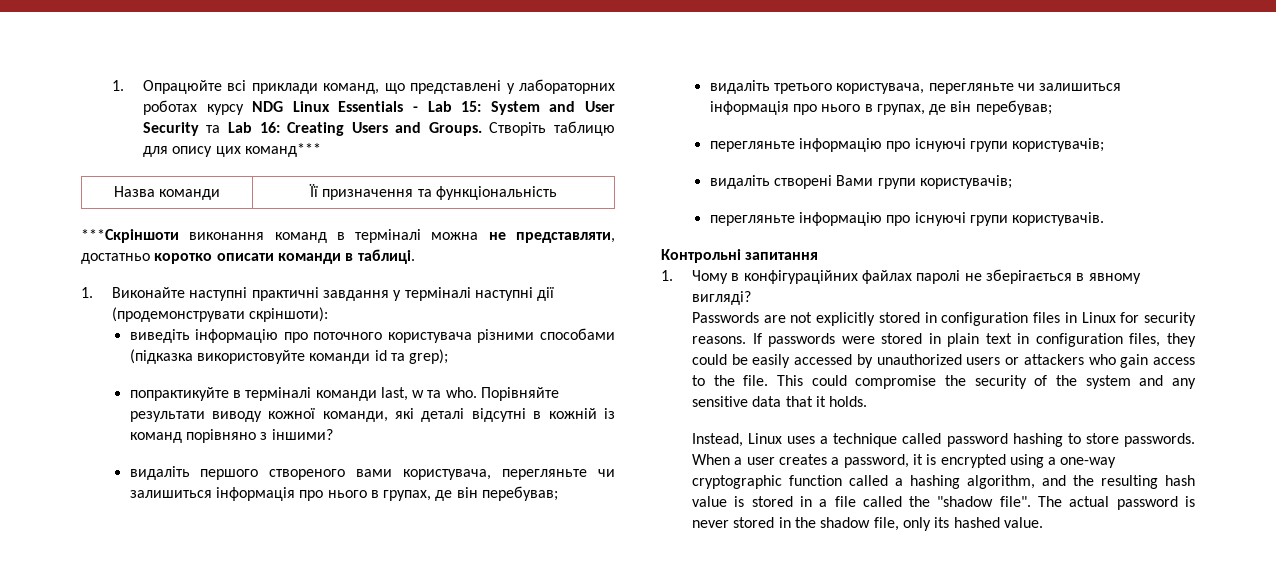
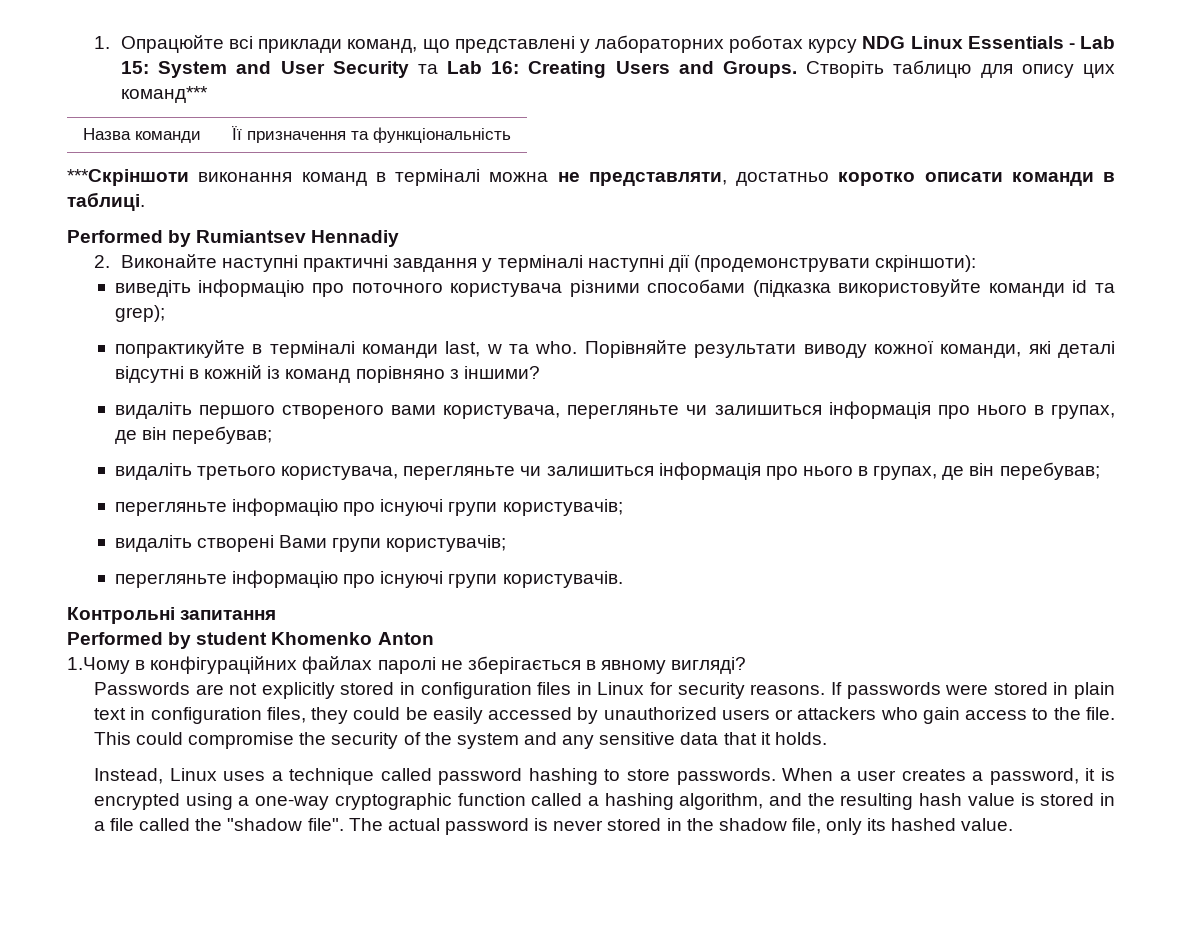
[81,287,93,298] 1. -> [67,230,400,247] [93,255,110,268] Performed by Rumiantsev Hennadiy // 2.
[661,270,728,284] 1. Чому -> [67,632,434,649] [67,657,130,674] Performed by student Khomenko Anton // 1.Чому

